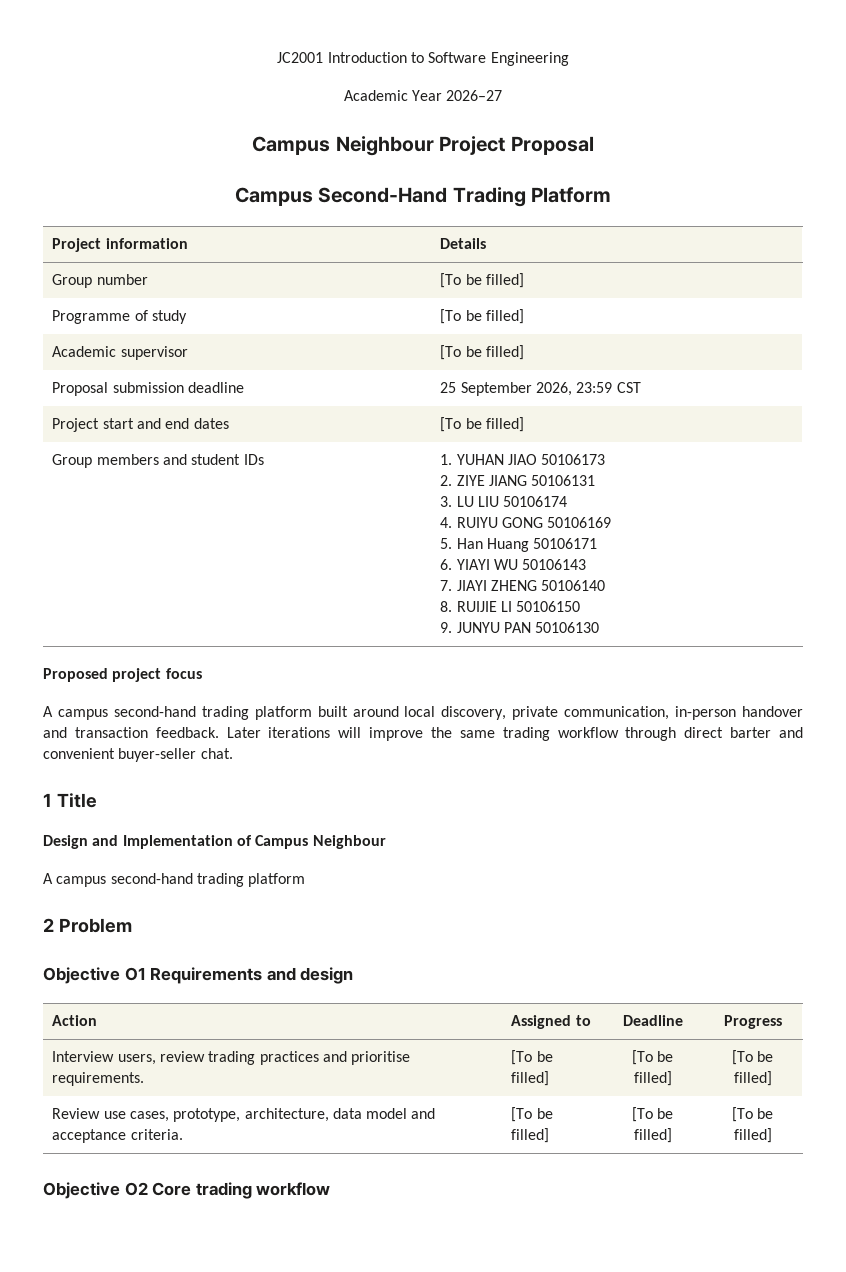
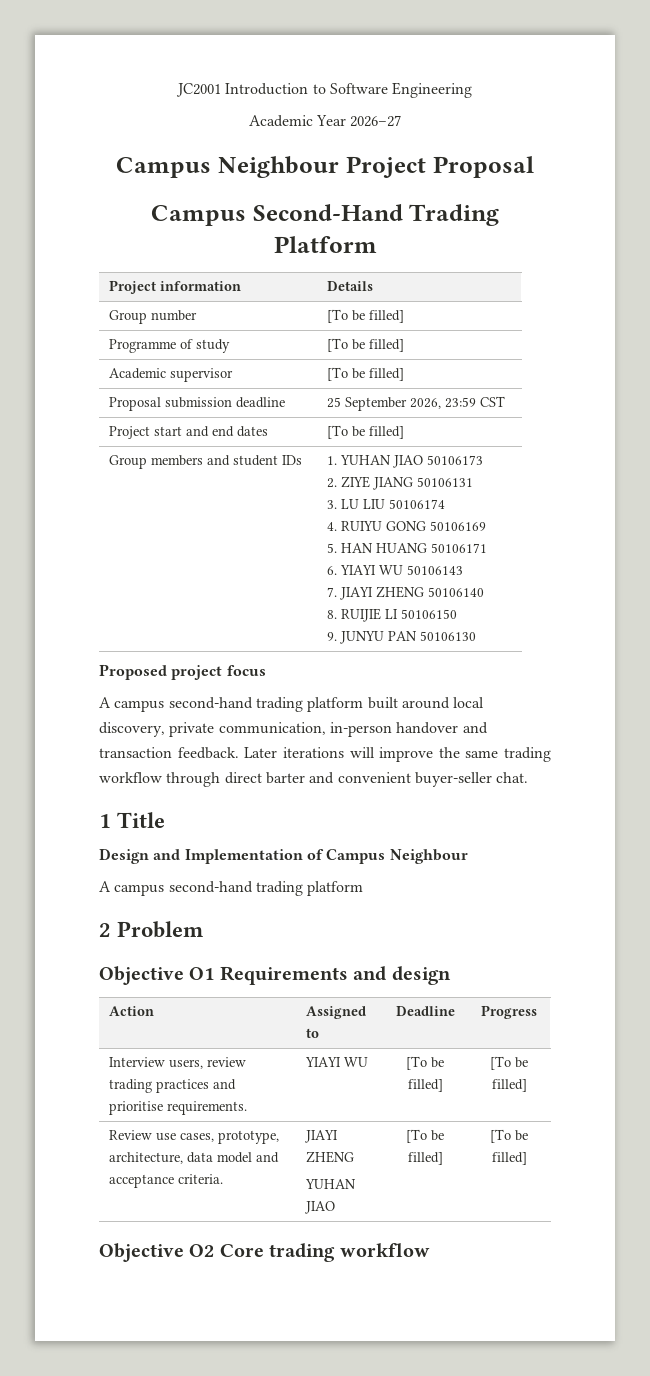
[456,538,529,552] Han Huang -> [341,543,428,553] HAN HUANG
[511,1050,553,1065] [511,1071,550,1086] [To be filled] -> [305,1057,369,1067] YIAYI WU
[511,1107,553,1122] [511,1128,550,1143] [To be filled] -> [305,1130,339,1143] [306,1151,355,1163] [305,1179,357,1189] [305,1201,336,1214] JIAYI ZHENG // YUHAN JIAO

